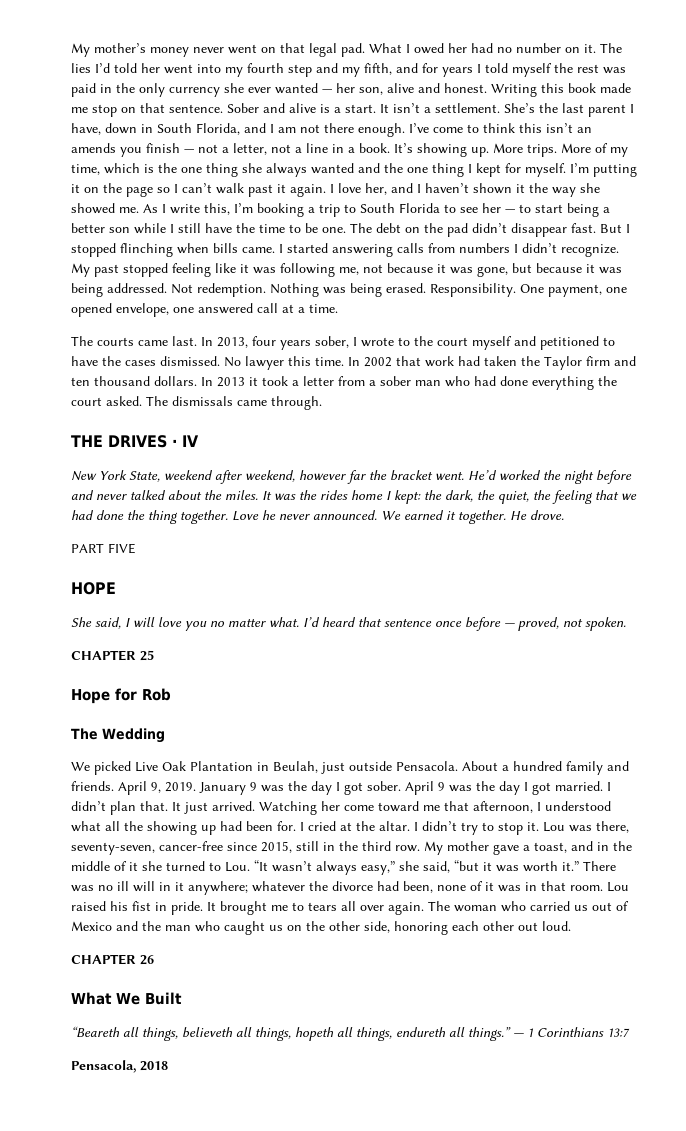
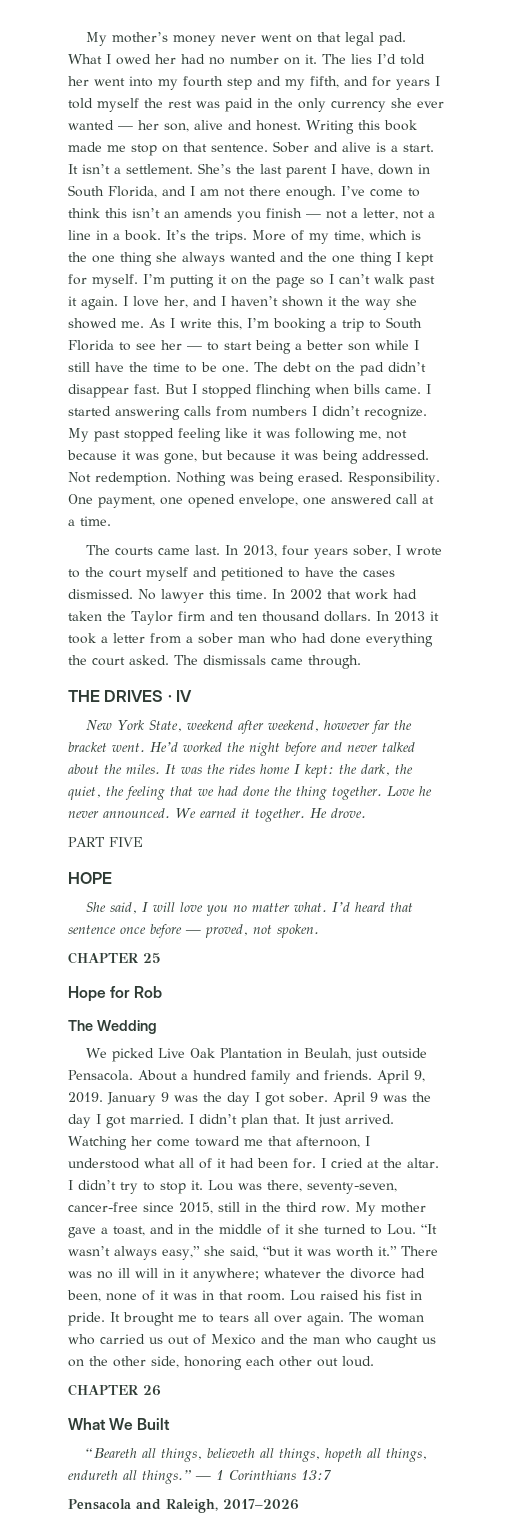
[417,143,523,157] showing up. More -> [191,230,210,240] the
[124,821,216,835] the showing up -> [199,1158,226,1169] of it
[71,1060,168,1073] Pensacola, 2018 -> [68,1499,299,1513] Pensacola and Raleigh, 2017–2026

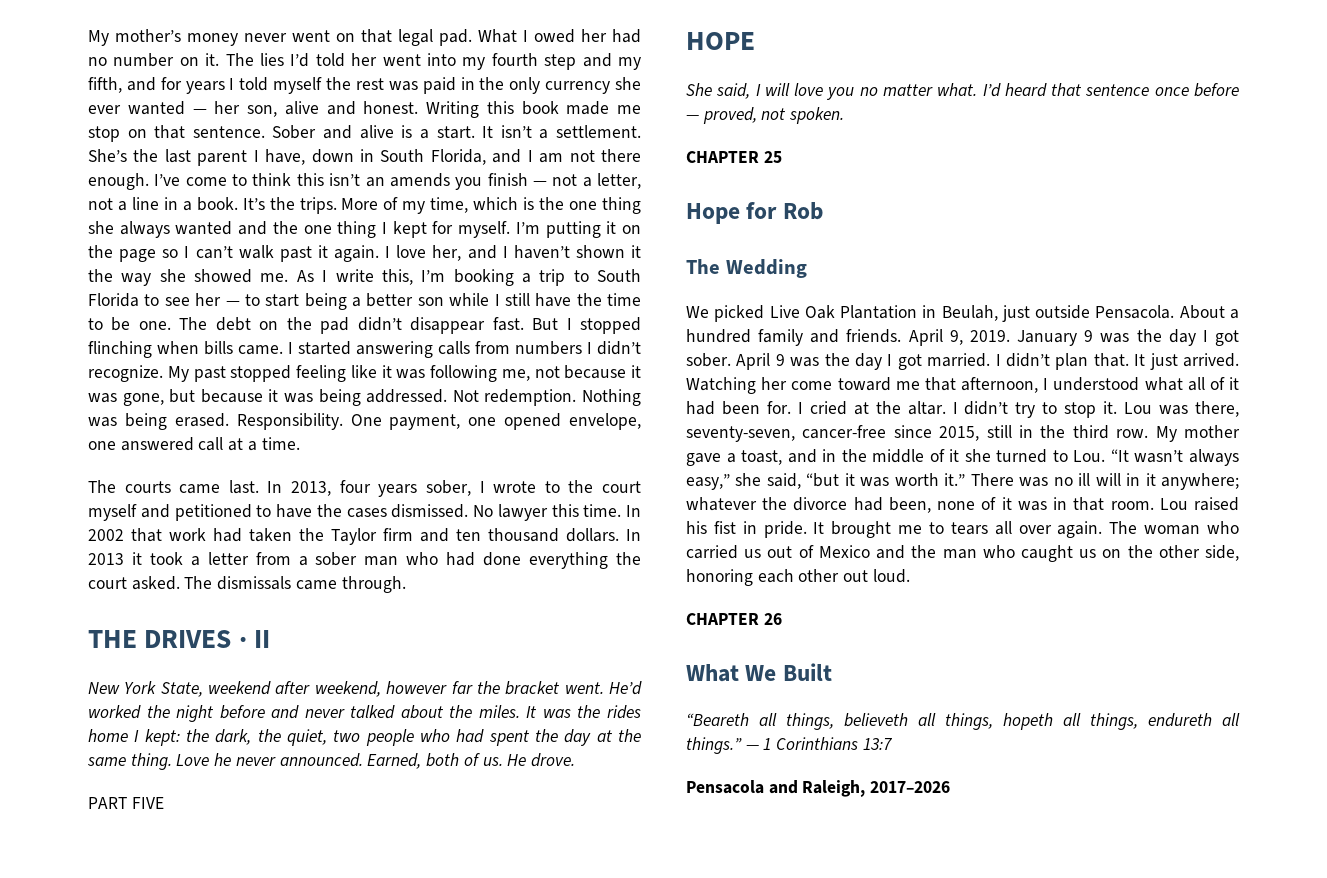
[176,690,193,702] IV -> [254,630,271,648] II
[106,786,432,800] [68,808,305,822] the feeling that we had done the thing together. Love he never announced. We earned it together. -> [333,729,641,746] [87,753,503,770] two people who had spent the day at the same thing. Love he never announced. Earned, both of us.

